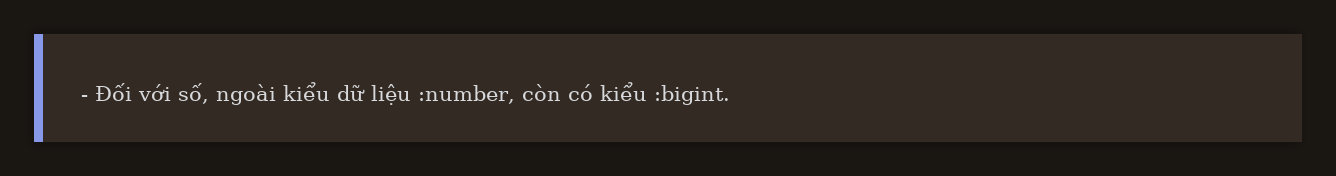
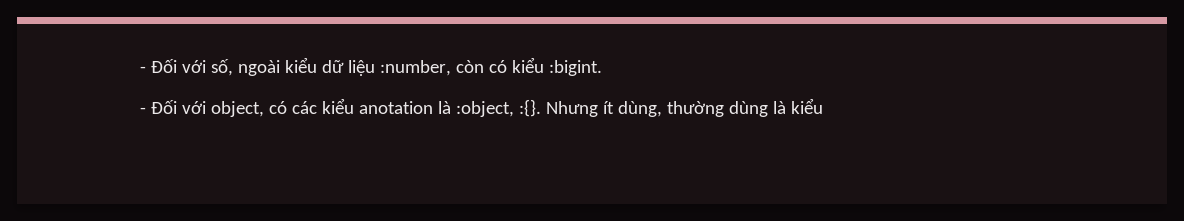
(730, 95) none -> [139,98,823,117] // - Đối với object, có các kiểu anotation là :object, :{}. Nhưng ít dùng, thường dùng là kiểu

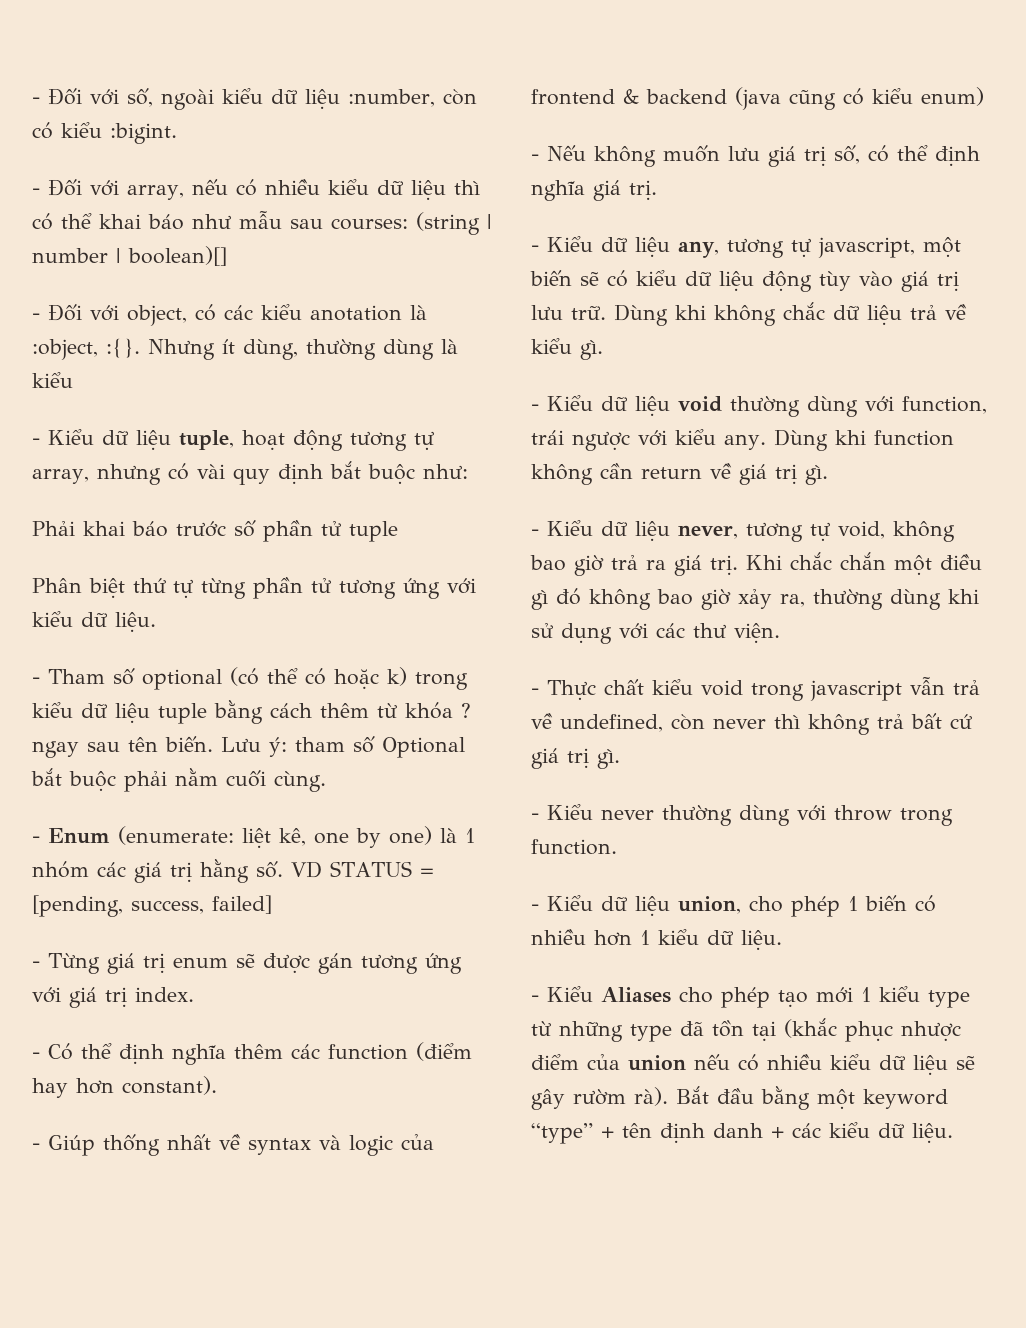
(602, 68) none -> [32,179,480,200] [32,211,492,235] [32,246,227,266] // - Đối với array, nếu có nhiều kiểu dữ liệu thì có thể khai báo như mẫu sau courses: (string | number | boolean)[]
(823, 106) none -> [32,429,435,451] [32,461,468,485] [32,520,398,542] [32,577,476,599] [32,611,156,632] [32,667,468,690] [32,700,471,724] [32,736,465,758] [31,768,326,792] [32,826,475,848] [32,859,434,883] [32,895,272,917] [32,953,462,974] [32,987,194,1008] [32,1042,472,1065] [32,1076,217,1098] [32,1134,434,1156] [531,87,984,110] [531,145,980,167] [531,180,657,201] [531,236,961,258] [530,270,959,292] [531,302,967,326] [531,338,603,360] [531,395,987,417] [531,429,954,451] [531,463,828,485] [531,520,955,542] [530,552,982,576] [531,588,979,610] [531,623,780,644] [531,677,980,701] [531,713,973,735] [531,748,620,769] [531,804,953,826] [531,839,617,855] [531,895,936,917] [531,929,782,950] [531,986,970,1008] [531,1018,961,1042] [531,1054,975,1075] [531,1086,948,1110] [531,1122,953,1144] // - Kiểu dữ liệu tuple, hoạt động tương tự array, nhưng có vài quy định bắt buộc như: // Phải khai báo trước số phần tử tuple // Phân biệt thứ tự từng phần tử tương ứng với kiểu dữ liệu. // - Tham số optional (có thể có hoặc k) trong kiểu dữ liệu tuple bằng cách thêm từ khóa ? ngay sau tên biến. Lưu ý: tham số Optional bắt buộc phải nằm cuối cùng. // - Enum (enumerate: liệt kê, one by one) là 1 nhóm các giá trị hằng số. VD STATUS = [pending, success, failed] // - Từng giá trị enum sẽ được gán tương ứng với giá trị index. // - Có thể định nghĩa thêm các function (điểm hay hơn constant). // - Giúp thống nhất về syntax và logic của frontend & backend (java cũng có kiểu enum) // - Nếu không muốn lưu giá trị số, có thể định nghĩa giá trị. // - Kiểu dữ liệu any, tương tự javascript, một biến sẽ có kiểu dữ liệu động tùy vào giá trị lưu trữ. Dùng khi không chắc dữ liệu trả về kiểu gì. // - Kiểu dữ liệu void thường dùng với function, trái ngược với kiểu any. Dùng khi function không cần return về giá trị gì. // - Kiểu dữ liệu never, tương tự void, không bao giờ trả ra giá trị. Khi chắc chắn một điều gì đó không bao giờ xảy ra, thường dùng khi sử dụng với các thư viện. // - Thực chất kiểu void trong javascript vẫn trả về undefined, còn never thì không trả bất cứ giá trị gì. // - Kiểu never thường dùng với throw trong function. // - Kiểu dữ liệu union, cho phép 1 biến có nhiều hơn 1 kiểu dữ liệu. // - Kiểu Aliases cho phép tạo mới 1 kiểu type từ những type đã tồn tại (khắc phục nhược điểm của union nếu có nhiều kiểu dữ liệu sẽ gây rườm rà). Bắt đầu bằng một keyword “type” + tên định danh + các kiểu dữ liệu.

